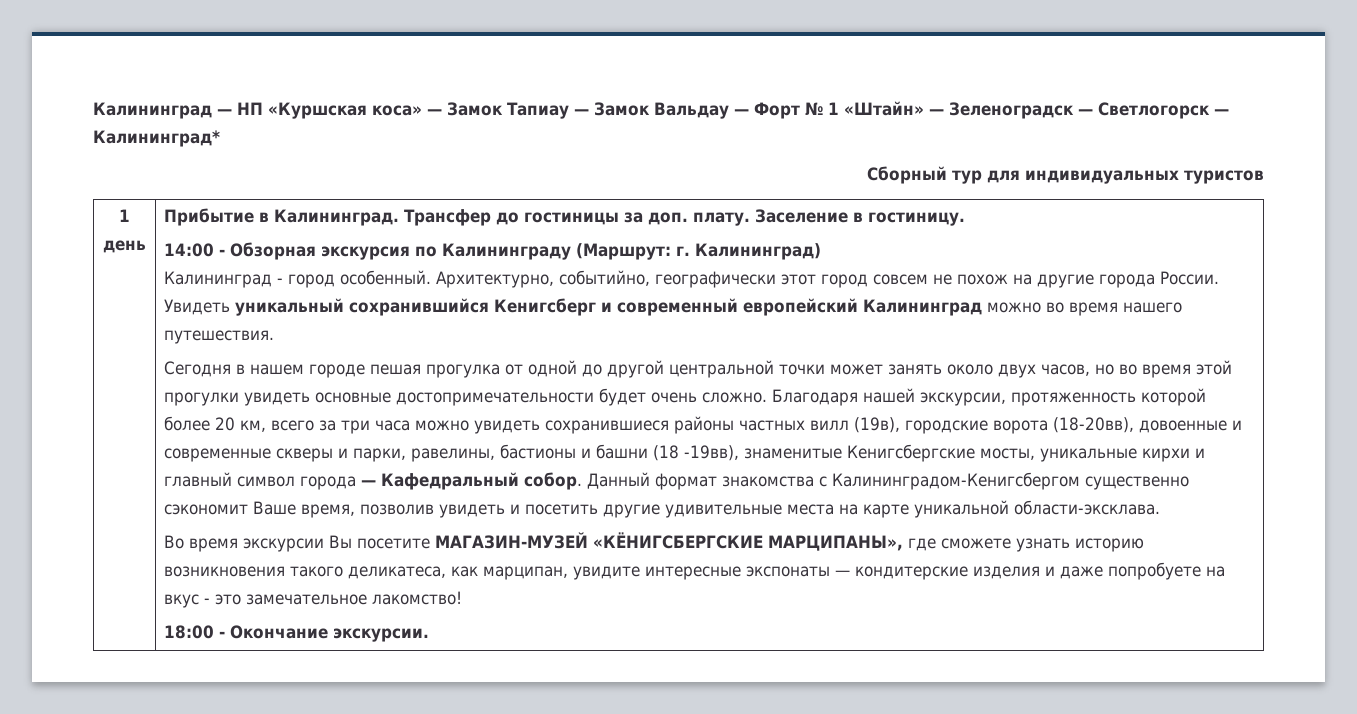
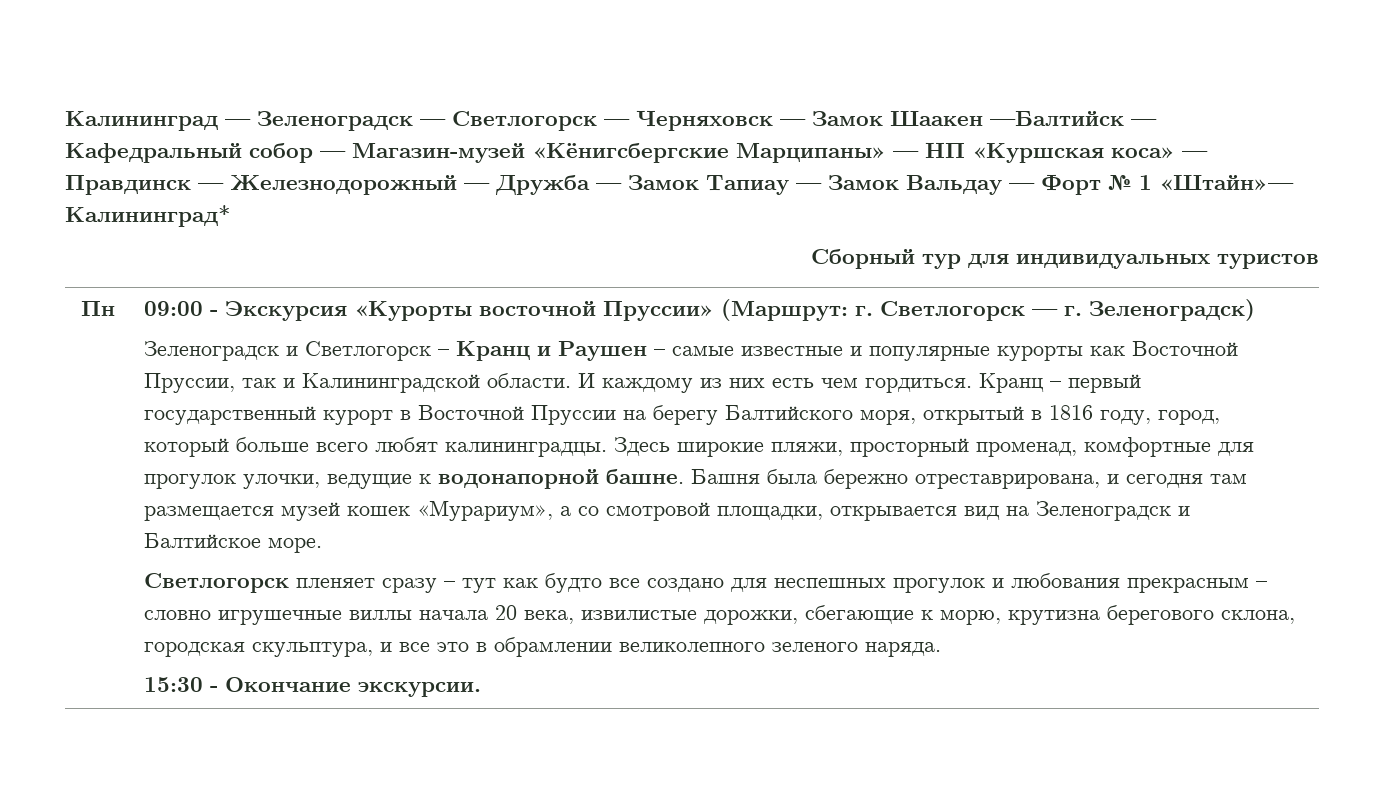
[237,102,422,119] НП «Куршская коса» -> [257,110,1157,131] [65,142,1208,163] [65,175,590,195] Зеленоградск — Светлогорск — Черняховск — Замок Шаакен —Балтийск — Кафедральный собор — Магазин-музей «Кёнигсбергские Марципаны» — НП «Куршская коса» — Правдинск — Железнодорожный — Дружба
[844,101,1229,119] «Штайн» — Зеленоградск — Светлогорск — -> [1159,175,1294,190] «Штайн»—
[119,209,130,222] [103,240,146,253] [163,208,965,226] [163,242,821,260] [163,270,1219,288] [163,298,1182,316] [163,330,274,344] [163,360,1232,378] [163,388,1206,406] [163,416,1242,434] [163,444,1205,462] [163,472,1189,490] [163,500,1160,518] [163,532,1144,552] [163,562,1225,580] [163,591,462,608] [163,625,214,639] 1 день | Прибытие в Калининград. Трансфер до гостиницы за доп. плату. Заселение в гостиницу. // 14:00 - Обзорная экскурсия по Калининграду (Маршрут: г. Калининград) // Калининград - город особенный. Архитектурно, событийно, географически этот город совсем не похож на другие города России. Увидеть уникальный сохранившийся Кенигсберг и современный европейский Калининград можно во время нашего путешествия. // Сегодня в нашем городе пешая прогулка от одной до другой центральной точки может занять около двух часов, но во время этой прогулки увидеть основные достопримечательности будет очень сложно. Благодаря нашей экскурсии, протяженность которой более 20 км, всего за три часа можно увидеть сохранившиеся районы частных вилл (19в), городские ворота (18-20вв), довоенные и современные скверы и парки, равелины, бастионы и башни (18 -19вв), знаменитые Кенигсбергские мосты, уникальные кирхи и главный символ города — Кафедральный собор. Данный формат знакомства с Калининградом-Кенигсбергом существенно сэкономит Ваше время, позволив увидеть и посетить другие удивительные места на карте уникальной области-эксклава. // Во время экскурсии Вы посетите МАГАЗИН-МУЗЕЙ «КЁНИГСБЕРГСКИЕ МАРЦИПАНЫ», где сможете узнать историю возникновения такого деликатеса, как марципан, увидите интересные экспонаты — кондитерские изделия и даже попробуете на вкус - это замечательное лакомство! // 18:00 -> [80,301,115,316] [143,299,1255,321] [143,341,1238,361] [143,373,1141,393] [143,405,1220,425] [143,437,1254,457] [143,469,1247,489] [143,500,1190,521] [143,533,322,553] [143,573,1267,593] [143,605,1295,625] [143,637,941,657] [143,677,203,692] Пн | 09:00 - Экскурсия «Курорты восточной Пруссии» (Маршрут: г. Светлогорск — г. Зеленоградск) // Зеленоградск и Светлогорск – Кранц и Раушен – самые известные и популярные курорты как Восточной Пруссии, так и Калининградской области. И каждому из них есть чем гордиться. Кранц – первый государственный курорт в Восточной Пруссии на берегу Балтийского моря, открытый в 1816 году, город, который больше всего любят калининградцы. Здесь широкие пляжи, просторный променад, комфортные для прогулок улочки, ведущие к водонапорной башне. Башня была бережно отреставрирована, и сегодня там размещается музей кошек «Мурариум», а со смотровой площадки, открывается вид на Зеленоградск и Балтийское море. // Светлогорск пленяет сразу – тут как будто все создано для неспешных прогулок и любования прекрасным – словно игрушечные виллы начала 20 века, извилистые дорожки, сбегающие к морю, крутизна берегового склона, городская скульптура, и все это в обрамлении великолепного зеленого наряда. // 15:30

